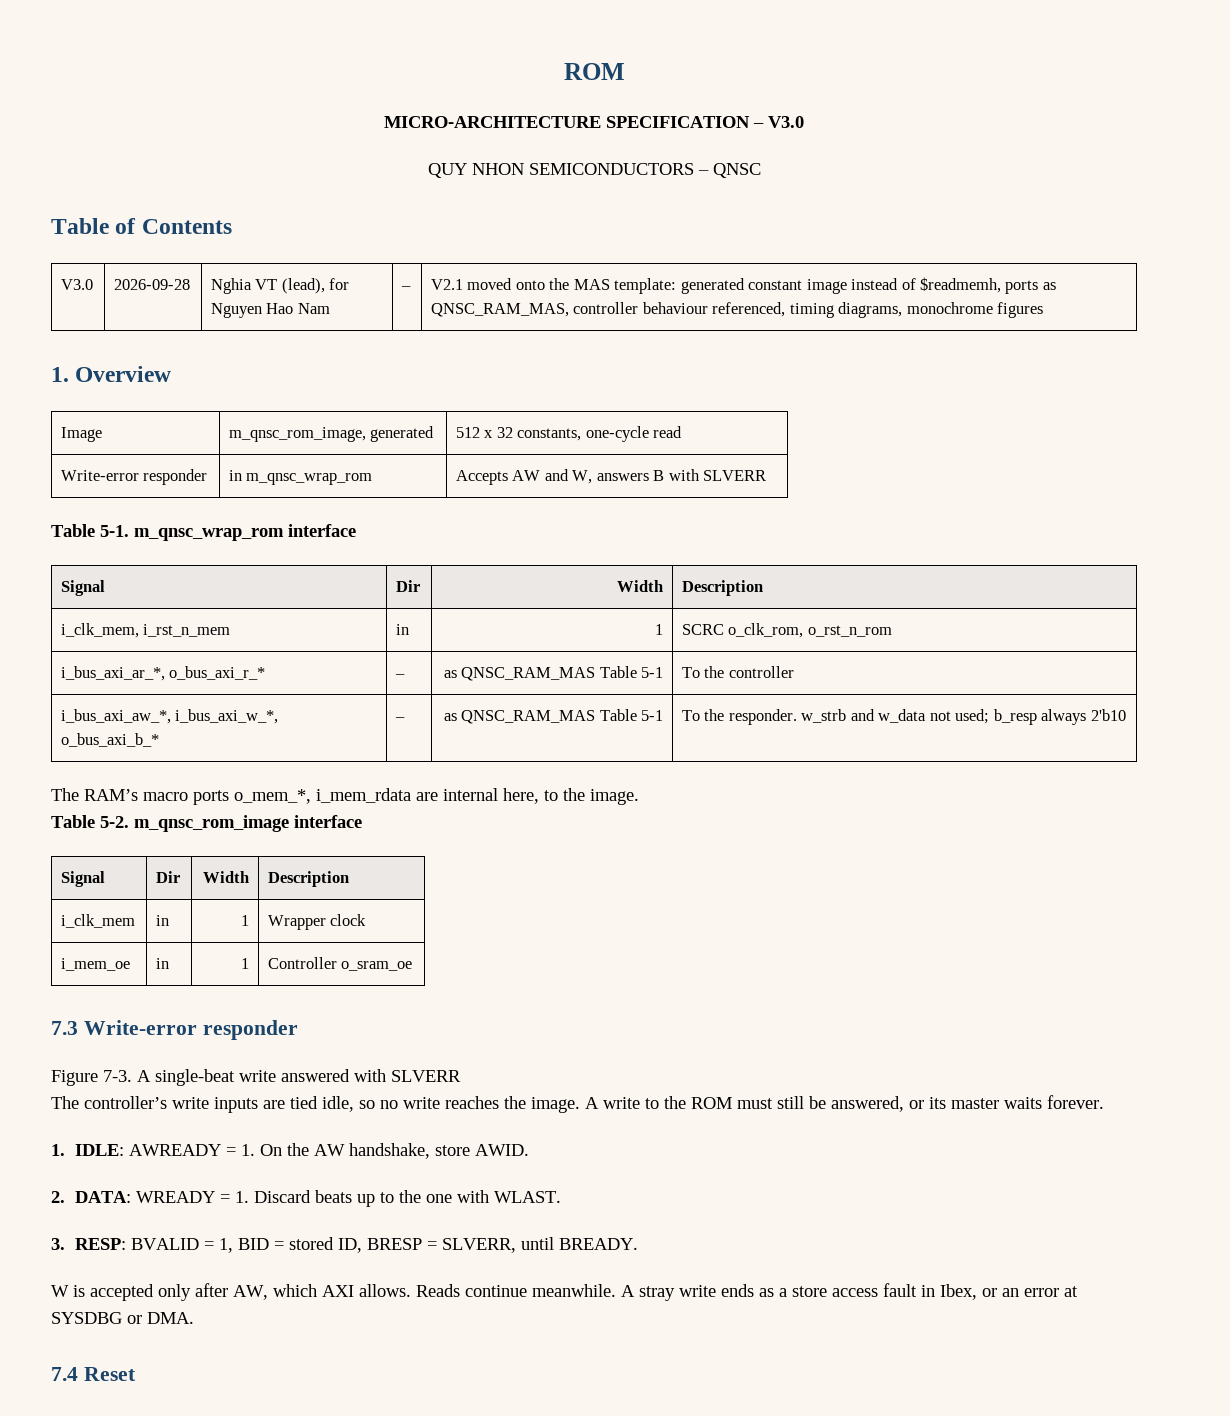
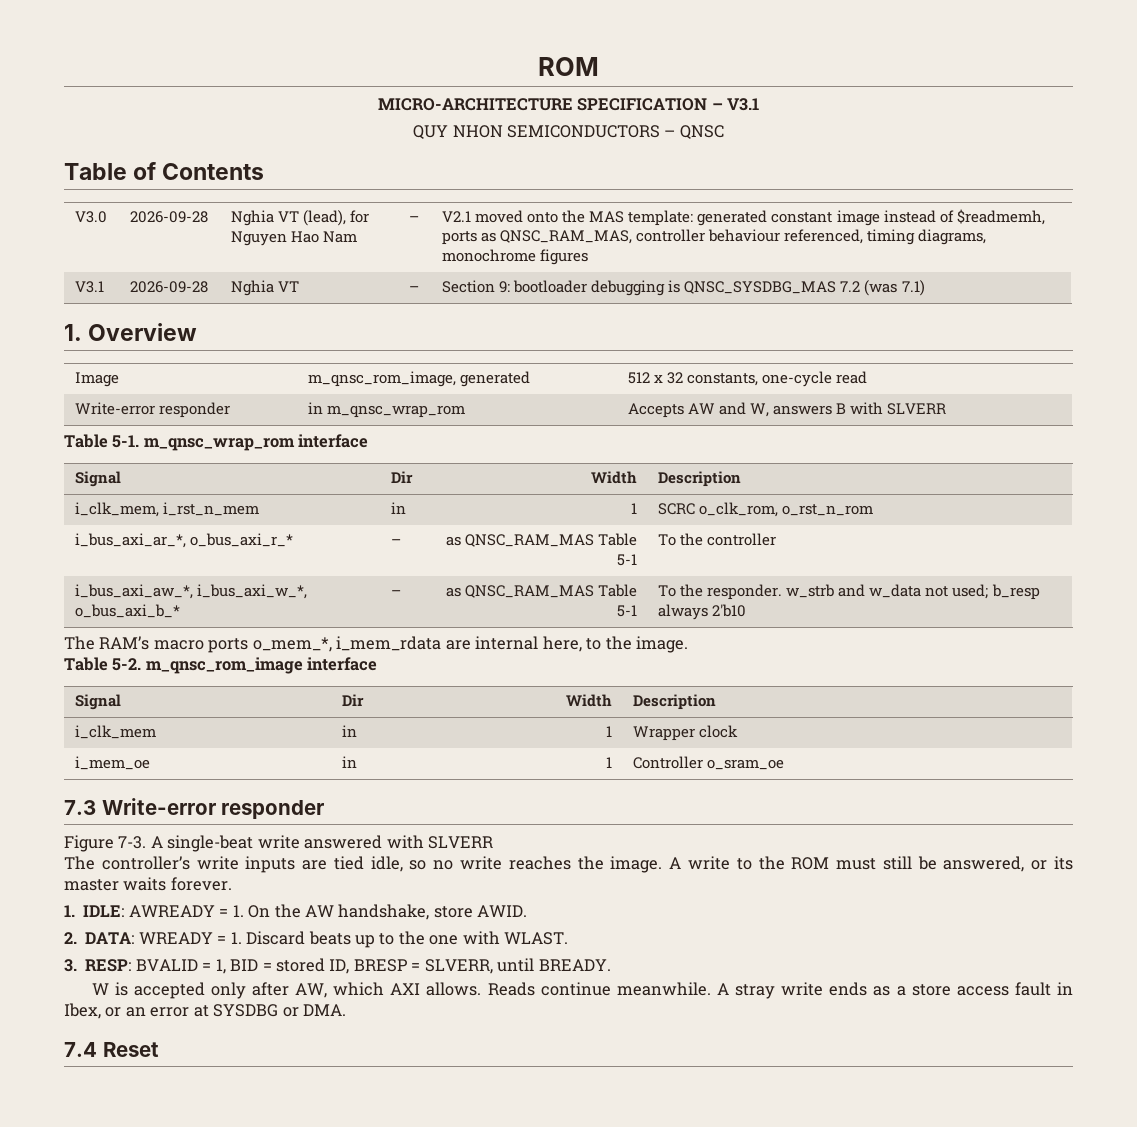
[768,116,804,128] V3.0 -> [727,98,760,111] V3.1
(1044, 310) none -> [75,281,105,293] [130,281,209,293] [231,280,300,296] [409,286,420,292] [442,280,925,296] // V3.1 | 2026-09-28 | Nghia VT | – | Section 9: bootloader debugging is QNSC_SYSDBG_MAS 7.2 (was 7.1)

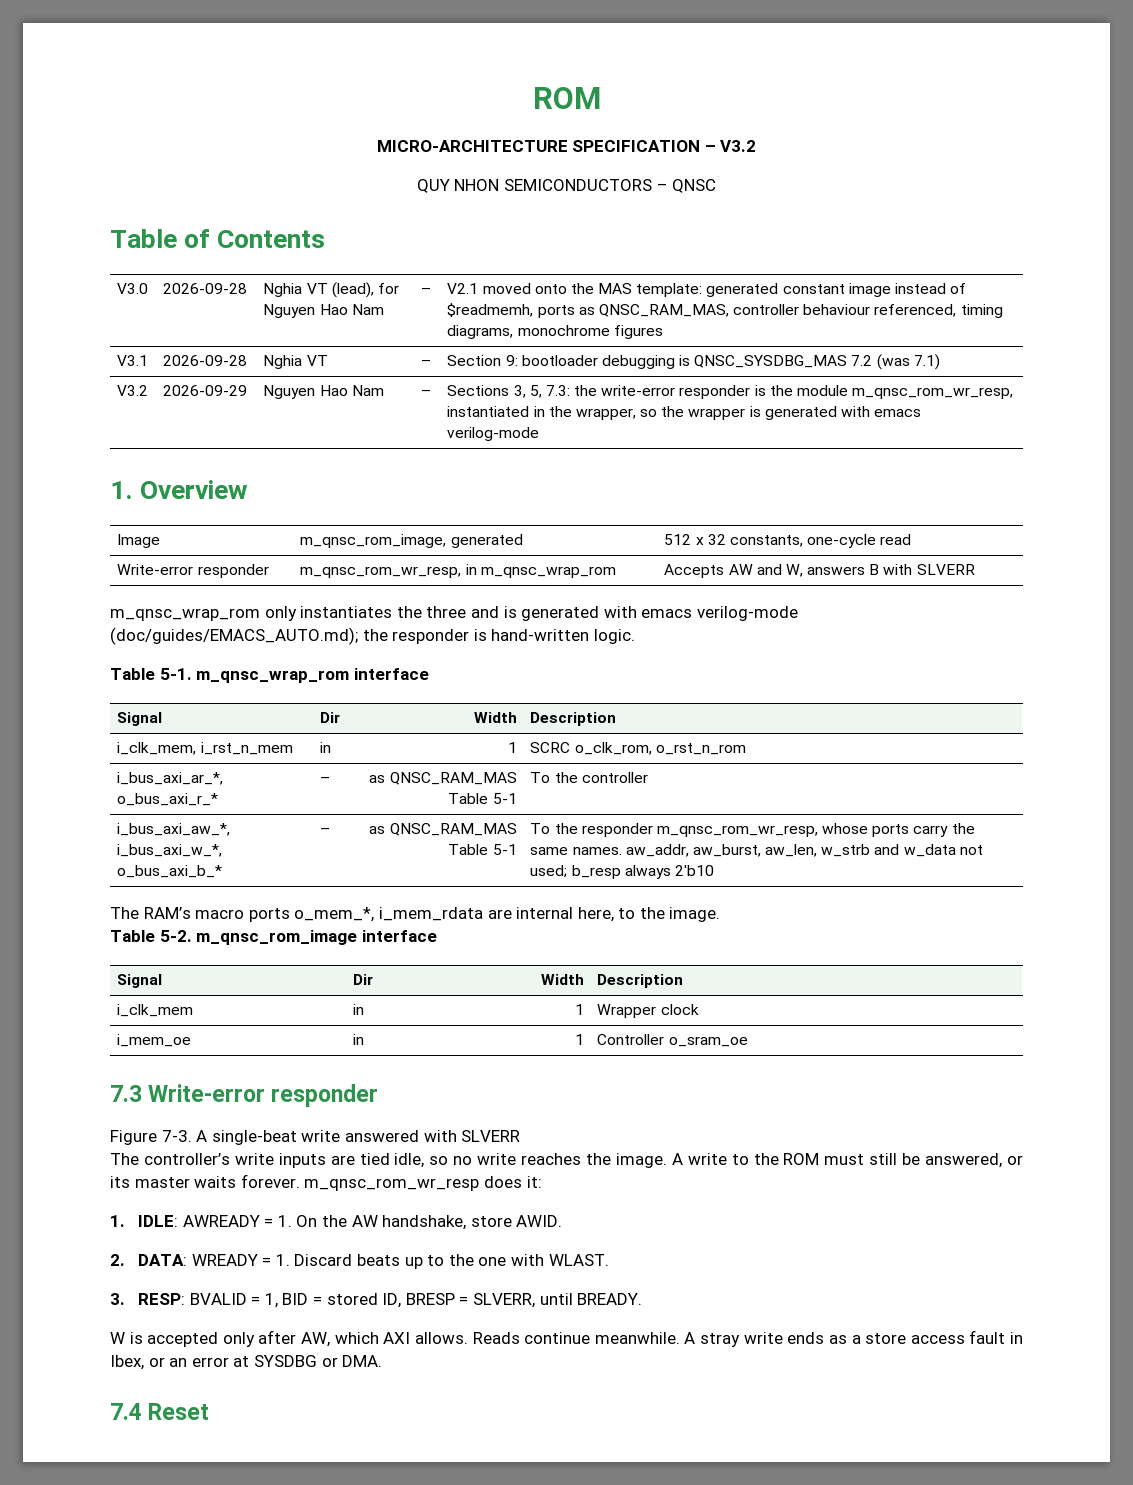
[727,98,760,111] V3.1 -> [720,140,757,152] V3.2
(925, 288) none -> [117,385,149,396] [163,385,248,396] [263,385,384,399] [421,390,432,396] [447,385,1014,399] [447,406,922,420] [447,427,540,441] // V3.2 | 2026-09-29 | Nguyen Hao Nam | – | Sections 3, 5, 7.3: the write-error responder is the module m_qnsc_rom_wr_resp, instantiated in the wrapper, so the wrapper is generated with emacs verilog-mode
(231, 410) none -> [300,566,462,578] m_qnsc_rom_wr_resp,
(947, 409) none -> [110,606,798,621] [110,627,635,645] // m_qnsc_wrap_rom only instantiates the three and is generated with emacs verilog-mode (doc/guides/EMACS_AUTO.md); the responder is hand-written logic.
[707,584,783,600] responder. -> [581,823,975,837] [530,844,818,857] responder m_qnsc_rom_wr_resp, whose ports carry the same names. aw_addr, aw_burst, aw_len,
(232, 884) none -> [304,1176,542,1191] m_qnsc_rom_wr_resp does it:

